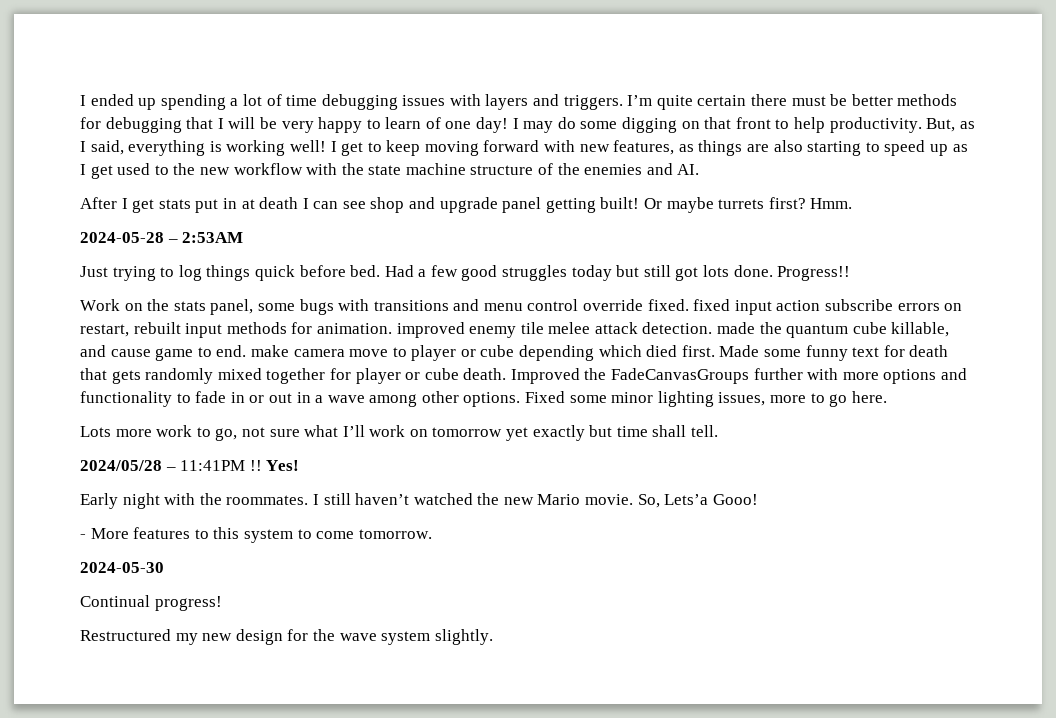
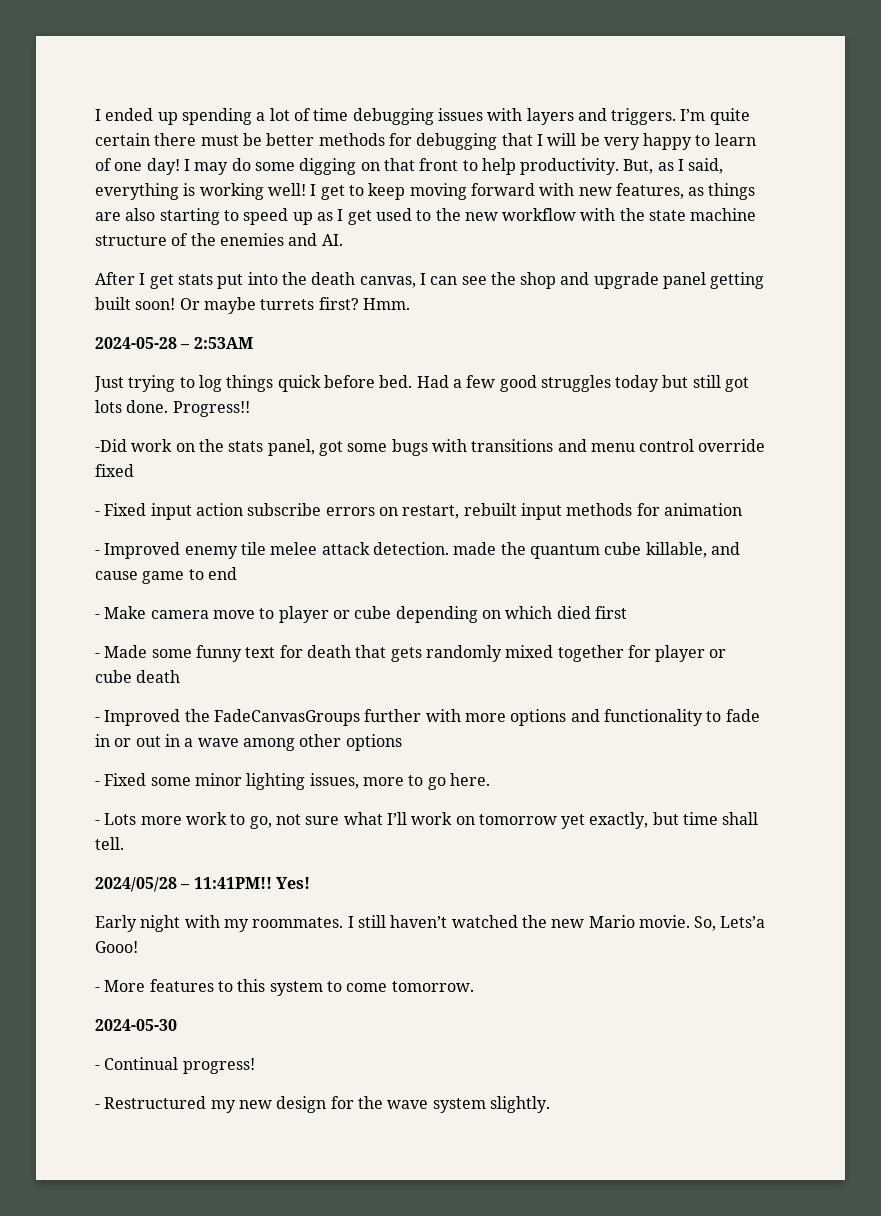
[222,197,299,209] in at death -> [247,272,416,288] into the death canvas,
(366, 205) none -> [490,272,516,285] the
[600,197,640,209] built! -> [95,297,176,310] built soon!
[80,299,120,311] Work -> [95,439,173,452] -Did work
(254, 307) none -> [318,441,343,456] got
[647,299,689,311] fixed. -> (766, 445) none
(731, 305) none -> [95,503,147,516] // - Fixed
[316,322,465,338] animation. improved -> [663,503,742,516] [95,542,181,559] animation // - Improved
[216,345,289,357] end. make -> [207,567,237,580] [95,606,147,619] end // - Make
(595, 353) none -> [481,610,501,619] on
[681,345,715,357] first. -> [594,606,627,619] [95,653,100,658] first // -
[463,368,507,380] death. -> [136,670,181,683] [95,717,100,722] death // -
[463,392,521,407] options. -> [345,734,402,751] [95,781,100,786] options // -
(887, 397) none -> [95,820,100,825] -
[532,425,585,441] exactly -> [589,812,649,829] exactly,
[180,460,262,471] 11:41PM !! -> [193,877,272,889] 11:41PM!!
[199,493,222,505] the -> [223,919,249,932] my
(164, 567) none -> [95,1065,100,1070] -
(222, 603) none -> [95,1104,100,1109] -

